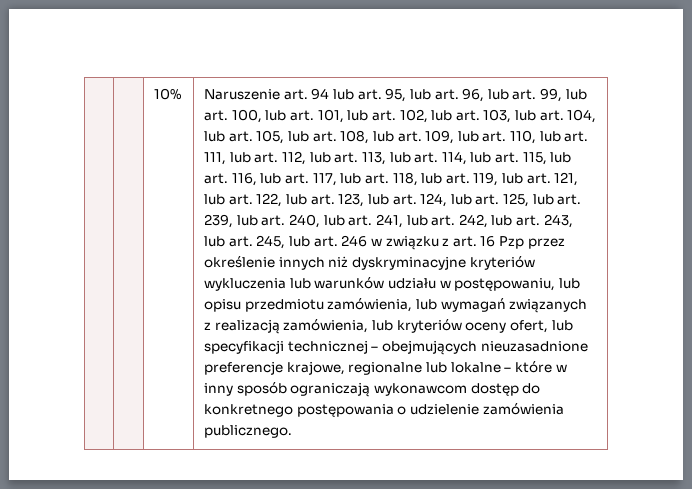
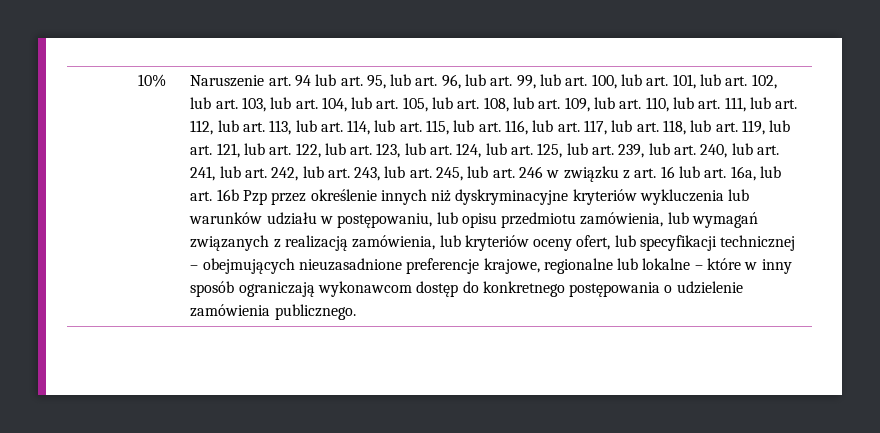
(496, 241) none -> [678,166,781,181] [190,189,239,201] lub art. 16a, lub art. 16b

